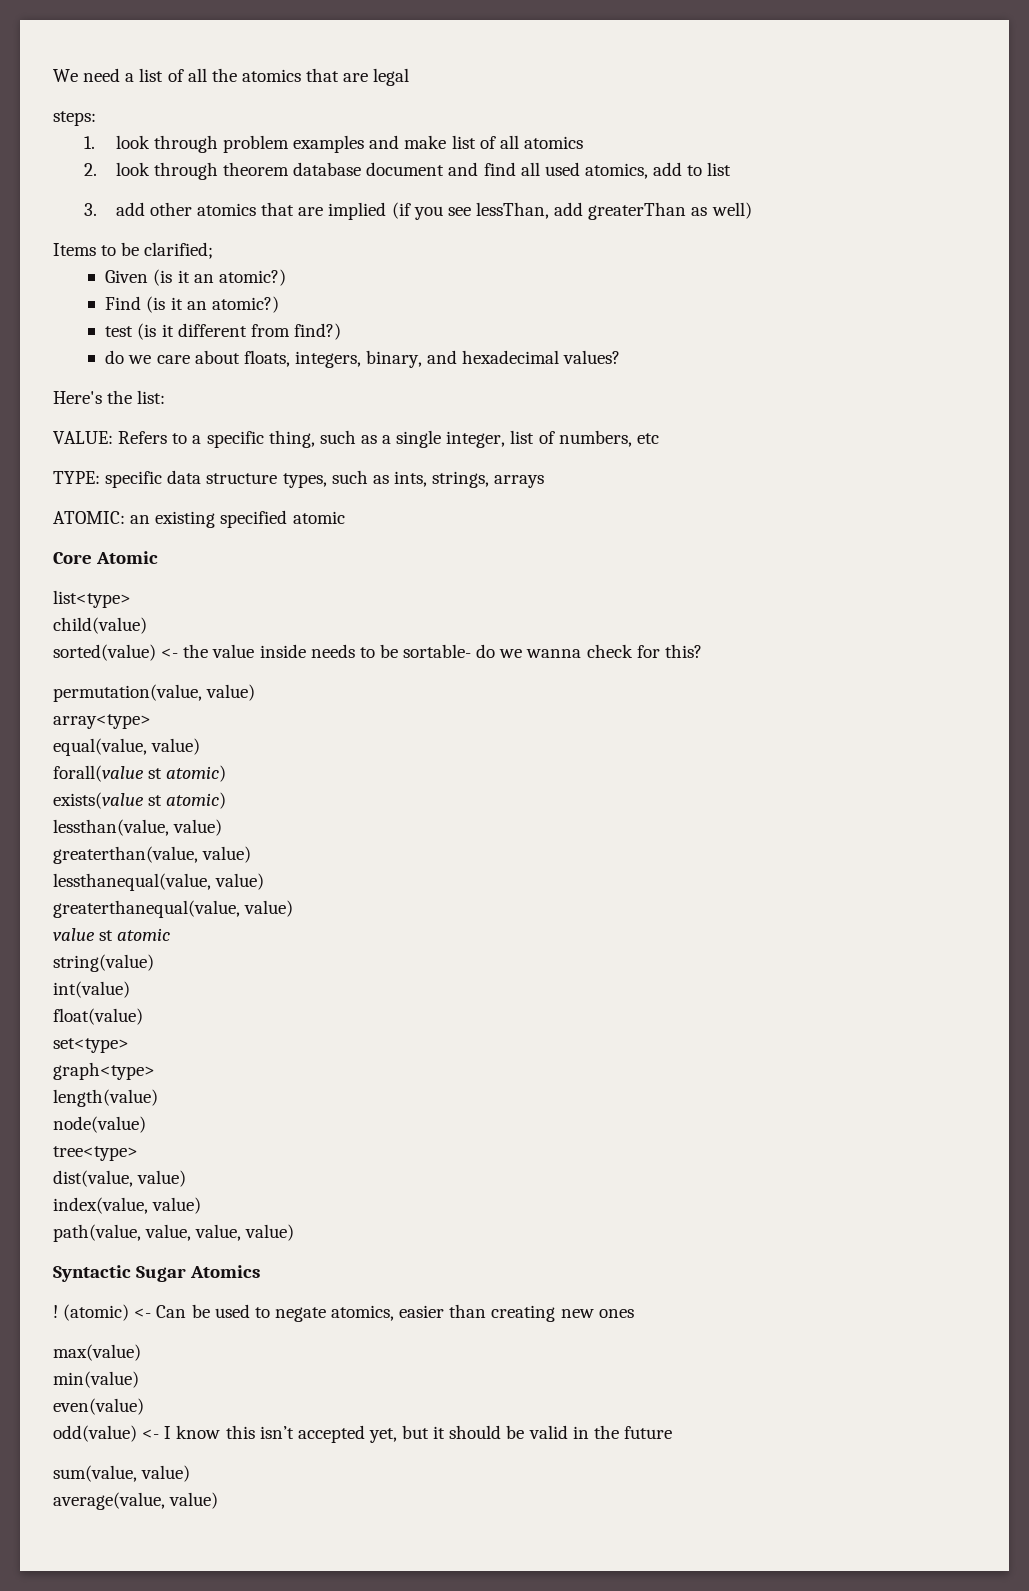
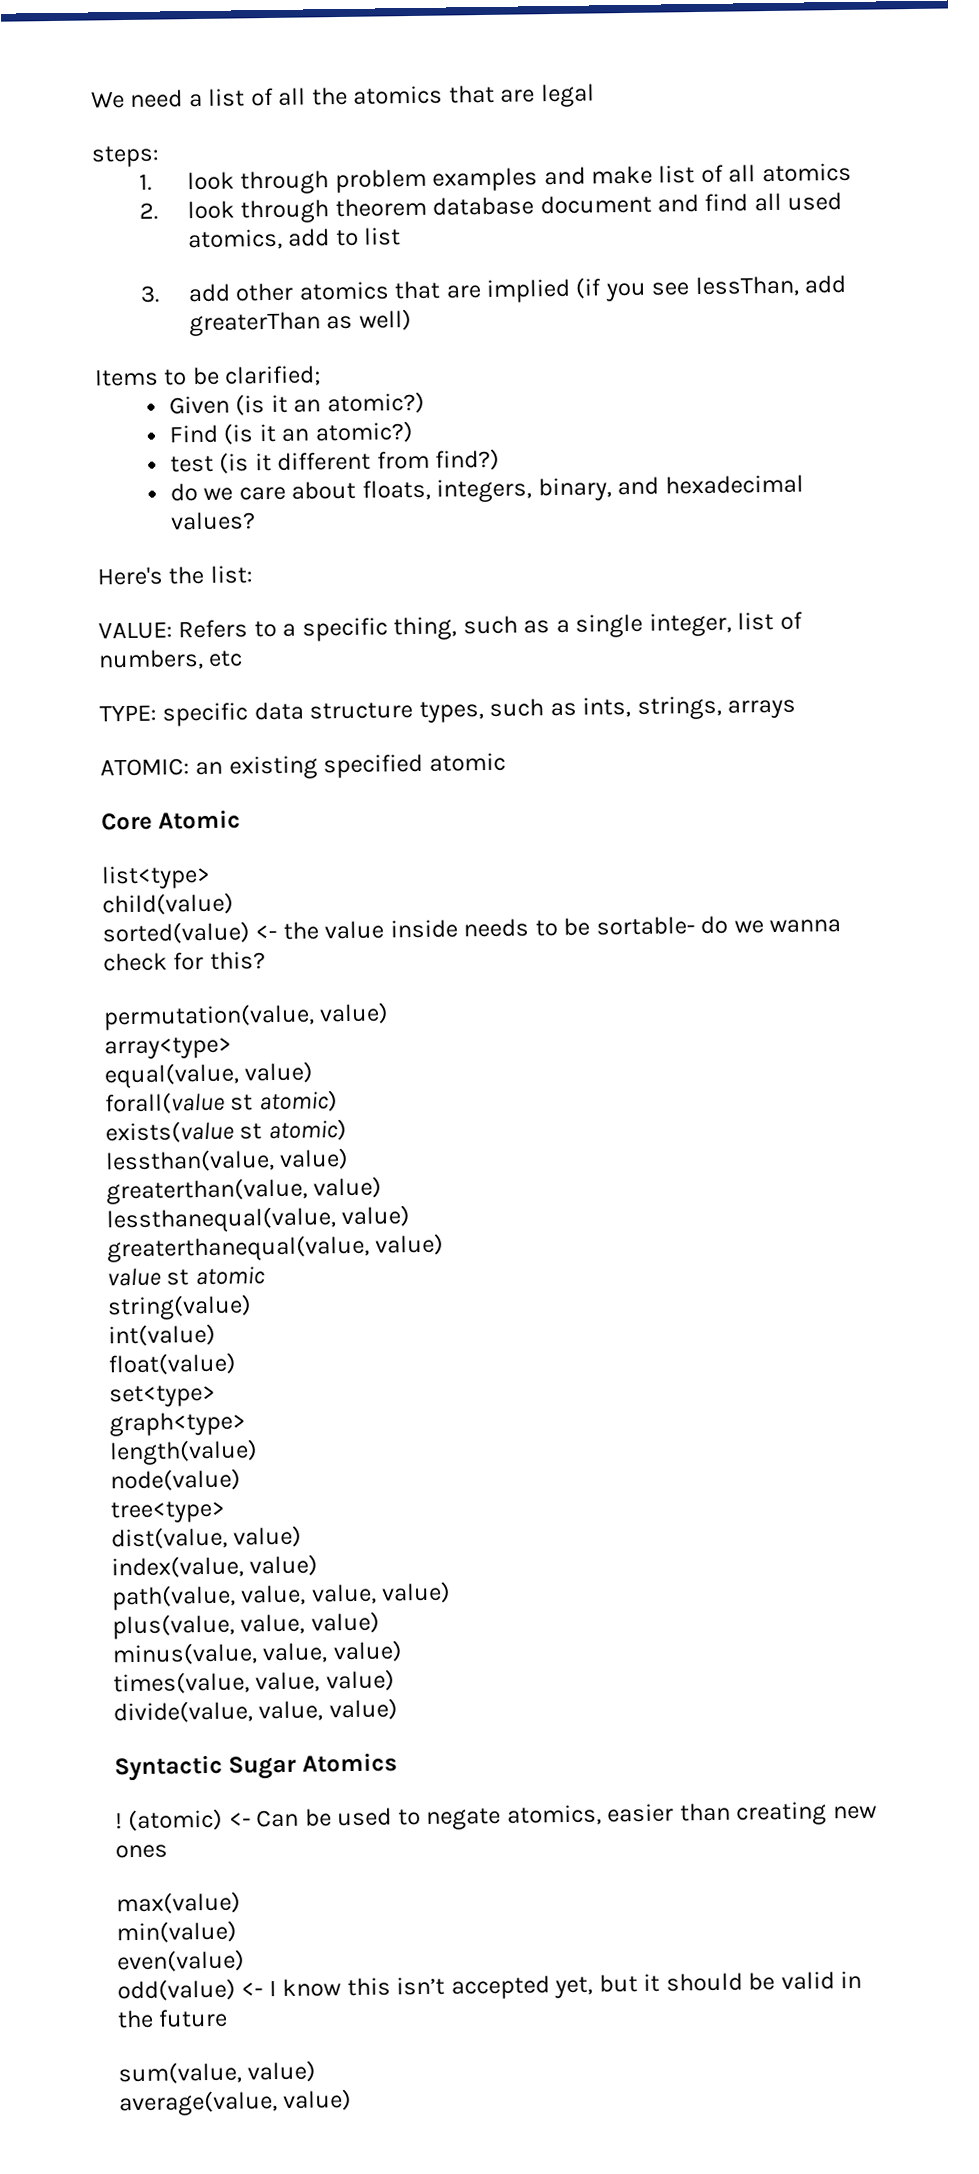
(295, 1232) none -> [112,1611,380,1640] [112,1640,403,1666] [113,1669,395,1695] [113,1698,398,1724] // plus(value, value, value) // minus(value, value, value) // times(value, value, value) // divide(value, value, value)

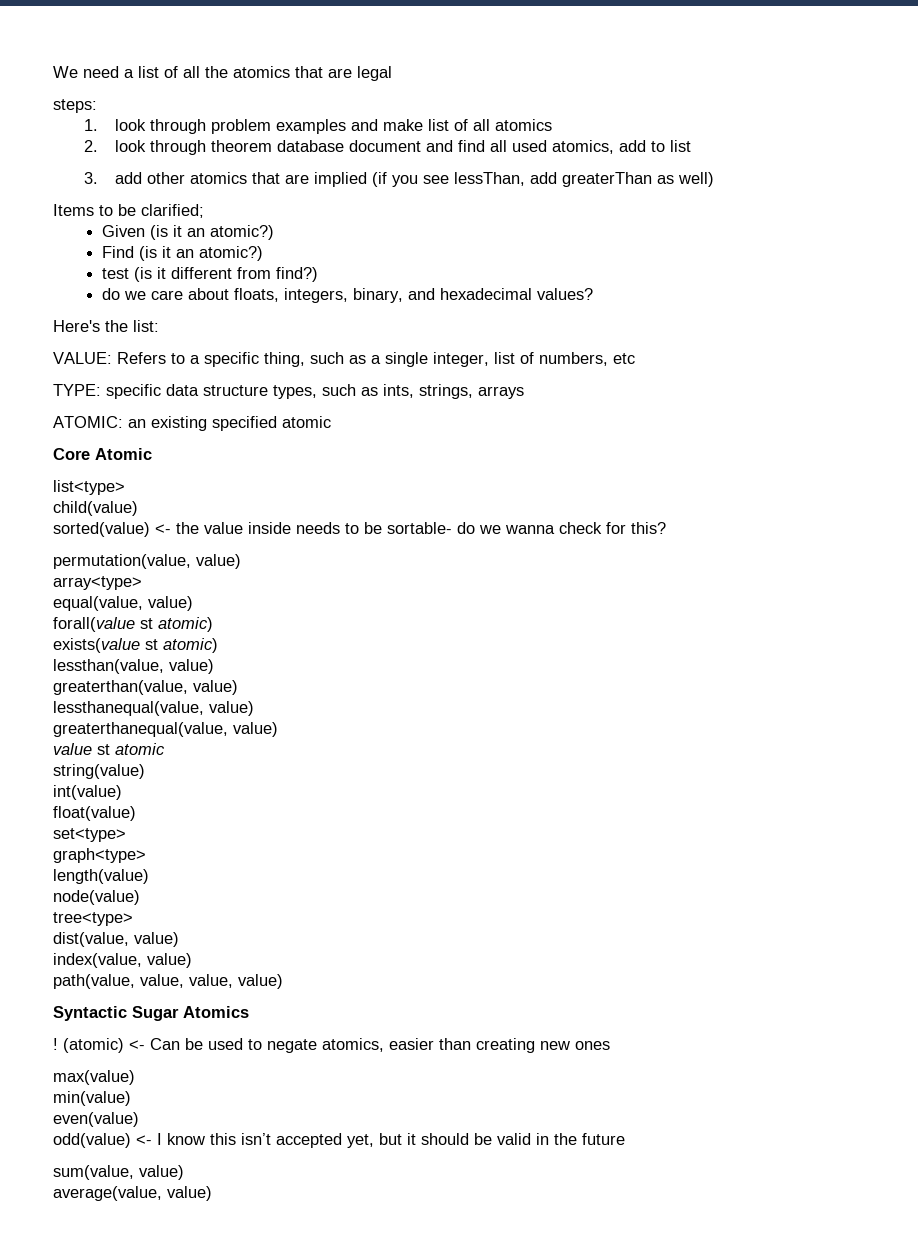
[112,1611,380,1640] [112,1640,403,1666] [113,1669,395,1695] [113,1698,398,1724] // plus(value, value, value) // minus(value, value, value) // times(value, value, value) // divide(value, value, value) -> (283, 981) none

